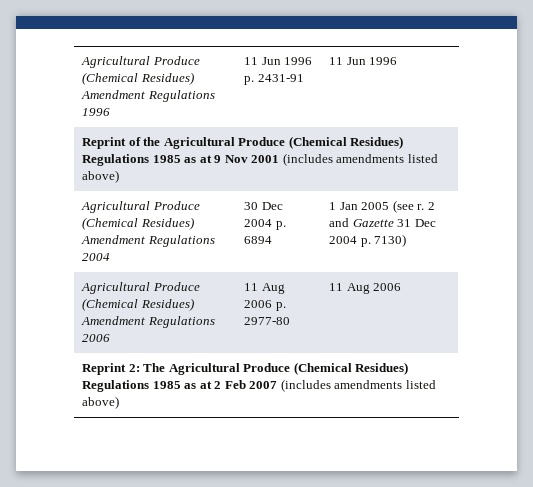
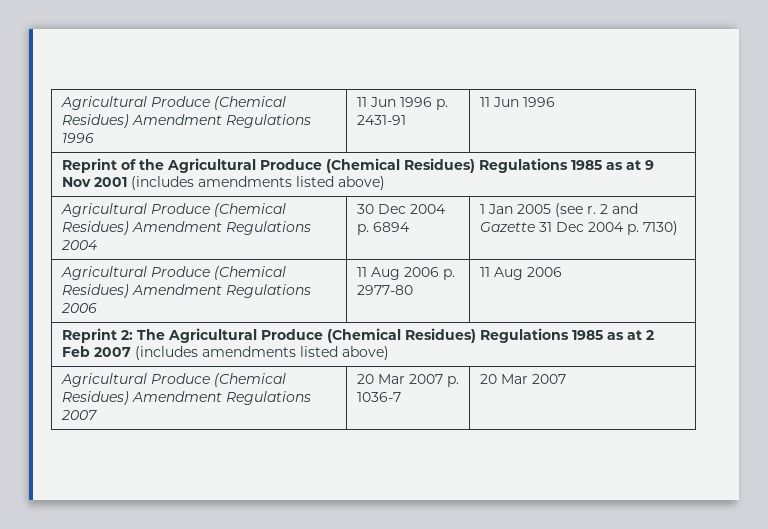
(120, 402) none -> [60,373,286,387] [61,391,311,405] [60,410,97,420] [356,374,459,387] [356,392,401,402] [479,374,566,384] // Agricultural Produce (Chemical Residues) Amendment Regulations 2007 | 20 Mar 2007 p. 1036-7 | 20 Mar 2007

